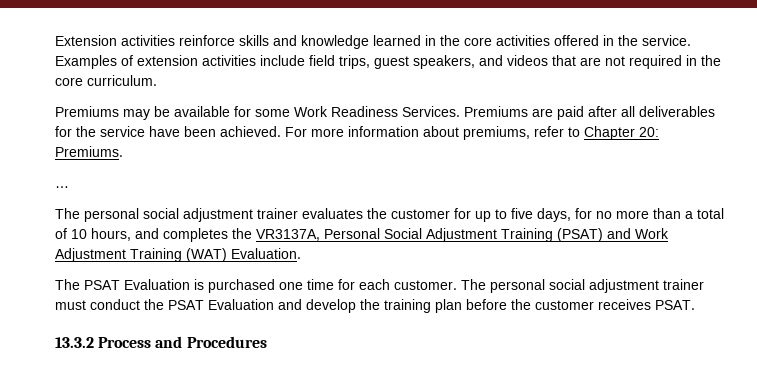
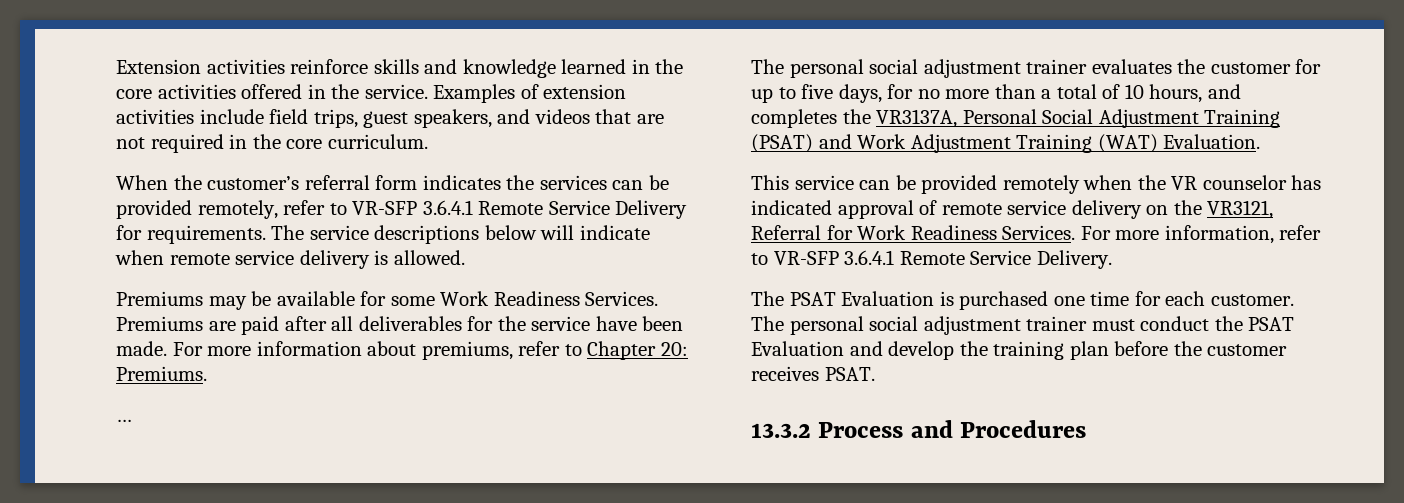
(157, 80) none -> [116,175,669,190] [116,200,688,219] [116,225,650,244] [115,250,465,269] // When the customer’s referral form indicates the services can be provided remotely, refer to VR-SFP 3.6.4.1 Remote Service Delivery for requirements. The service descriptions below will indicate when remote service delivery is allowed.
[220,126,281,137] achieved. -> [116,341,167,356] made.
(301, 253) none -> [751,175,1322,194] [751,200,1274,219] [751,225,1322,244] [751,250,1112,269] // This service can be provided remotely when the VR counselor has indicated approval of remote service delivery on the VR3121, Referral for Work Readiness Services. For more information, refer to VR-SFP 3.6.4.1 Remote Service Delivery.

